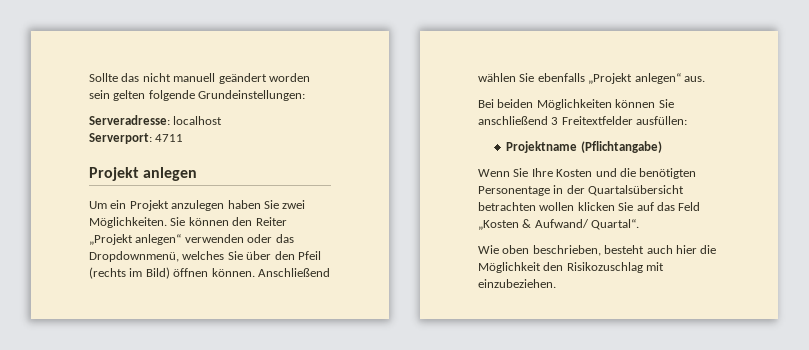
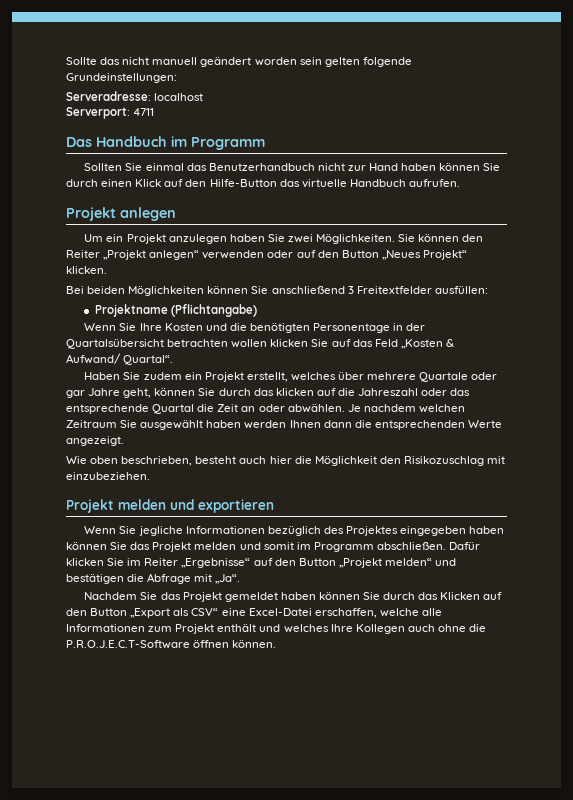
(184, 138) none -> [66,136,265,150] [84,163,501,171] [66,179,460,188] // Das Handbuch im Programm // Sollten Sie einmal das Benutzerhandbuch nicht zur Hand haben können Sie durch einen Klick auf den Hilfe-Button das virtuelle Handbuch aufrufen.
[275,234,294,243] [89,251,321,262] [89,267,330,279] [478,73,705,84] das Dropdownmenü, welches Sie über den Pfeil (rechts im Bild) öffnen können. Anschließend wählen Sie ebenfalls „Projekt anlegen“ aus. -> [296,250,467,260] [66,266,107,274] auf den Button „Neues Projekt“ klicken.
(640, 224) none -> [84,372,498,382] [66,388,471,398] [66,404,465,414] [66,420,502,430] [66,436,124,446] // Haben Sie zudem ein Projekt erstellt, welches über mehrere Quartale oder gar Jahre geht, können Sie durch das klicken auf die Jahreszahl oder das entsprechende Quartal die Zeit an oder abwählen. Je nachdem welchen Zeitraum Sie ausgewählt haben werden Ihnen dann die entsprechenden Werte angezeigt.
(556, 283) none -> [66,499,274,513] [84,526,505,536] [66,542,481,552] [66,558,457,568] [66,573,241,584] [84,592,503,602] [66,608,442,618] [66,624,487,634] [66,640,277,649] // Projekt melden und exportieren // Wenn Sie jegliche Informationen bezüglich des Projektes eingegeben haben können Sie das Projekt melden und somit im Programm abschließen. Dafür klicken Sie im Reiter „Ergebnisse“ auf den Button „Projekt melden“ und bestätigen die Abfrage mit „Ja“. // Nachdem Sie das Projekt gemeldet haben können Sie durch das Klicken auf den Button „Export als CSV“ eine Excel-Datei erschaffen, welche alle Informationen zum Projekt enthält und welches Ihre Kollegen auch ohne die P.R.O.J.E.C.T-Software öffnen können.

